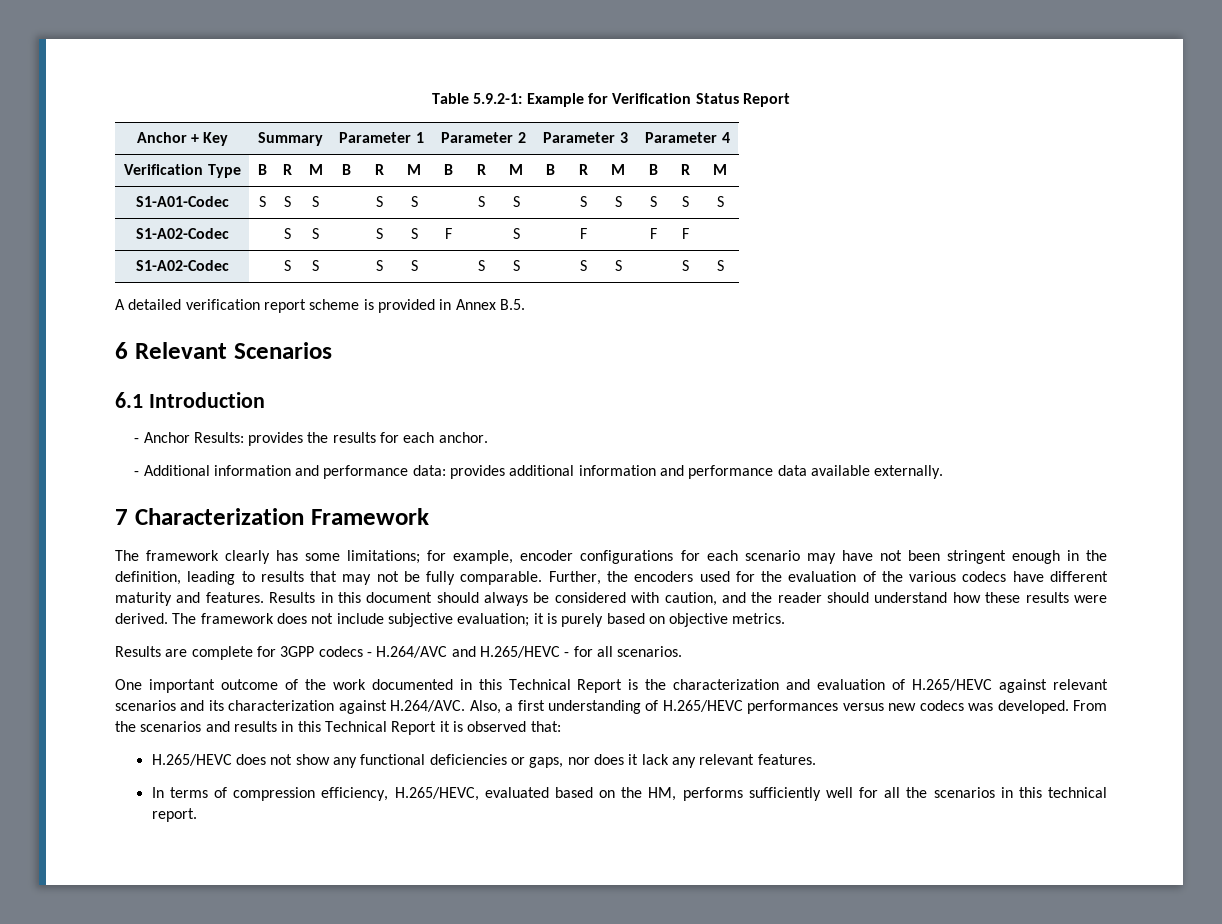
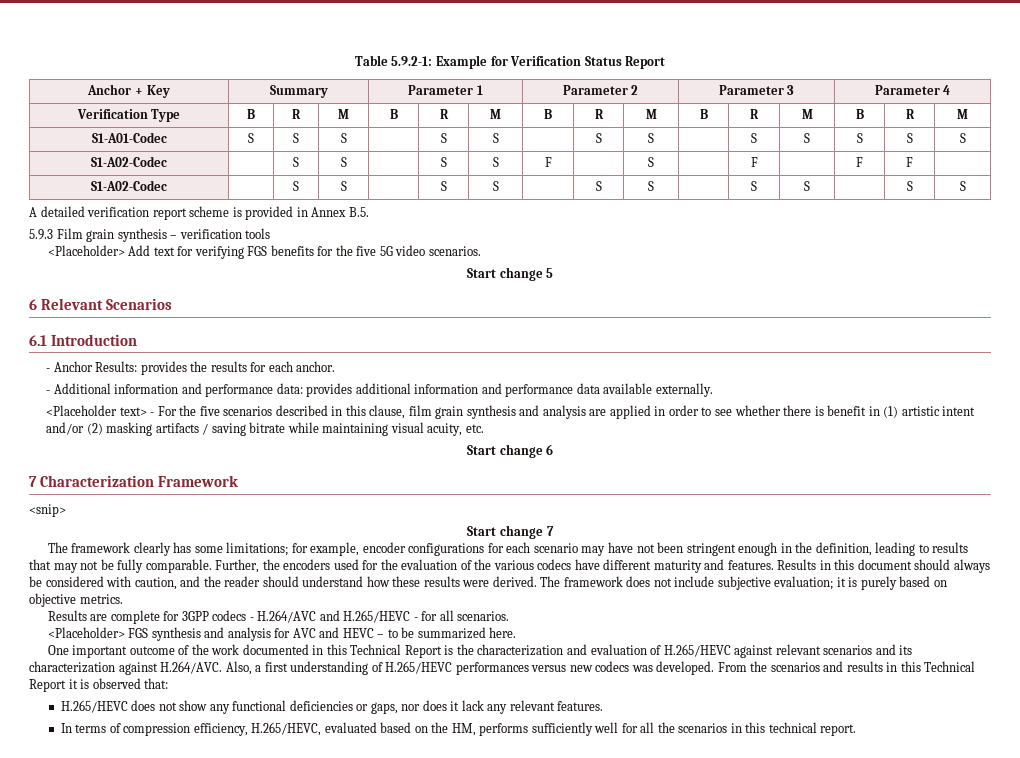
(525, 304) none -> [29,228,271,242] [47,245,481,259] [466,267,554,281] // 5.9.3 Film grain synthesis – verification tools // <Placeholder> Add text for verifying FGS benefits for the five 5G video scenarios. // Start change 5
(944, 472) none -> [46,405,976,419] [46,422,484,436] [466,444,554,458] // <Placeholder text> - For the five scenarios described in this clause, film grain synthesis and analysis are applied in order to see whether there is benefit in (1) artistic intent and/or (2) masking artifacts / saving bitrate while maintaining visual acuity, etc. // Start change 6
(429, 516) none -> [29,504,66,517] [467,525,554,539] // <snip> // Start change 7
(683, 651) none -> [47,627,517,641] // <Placeholder> FGS synthesis and analysis for AVC and HEVC – to be summarized here.

